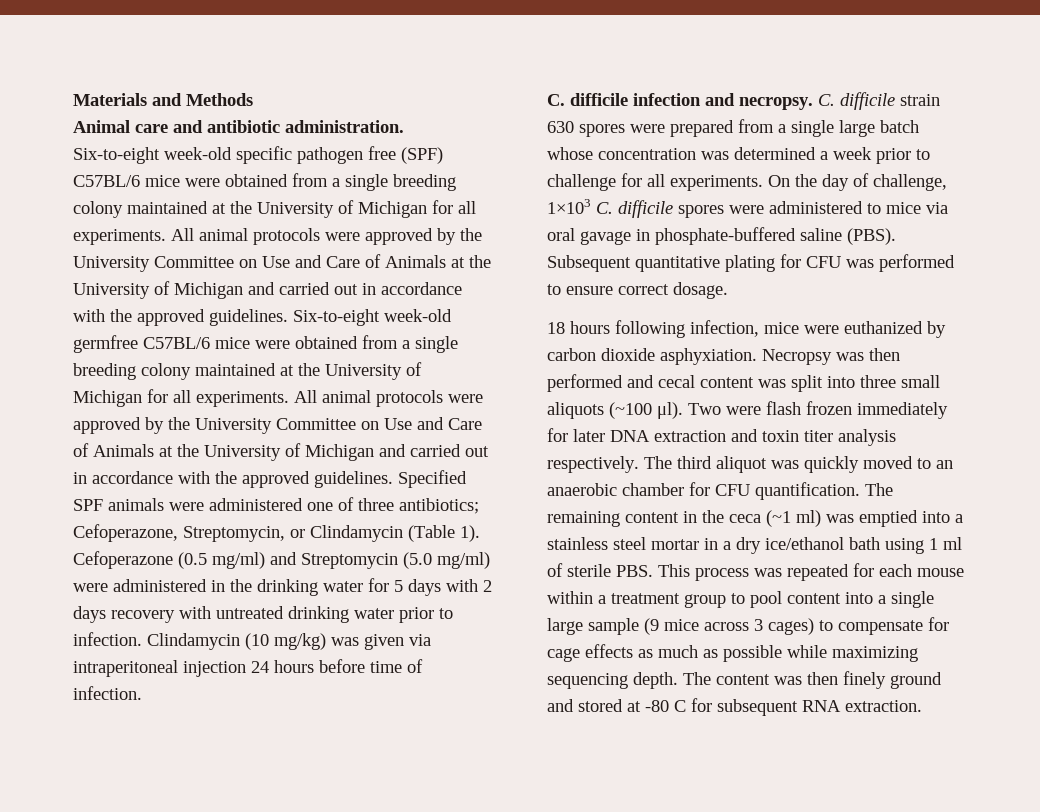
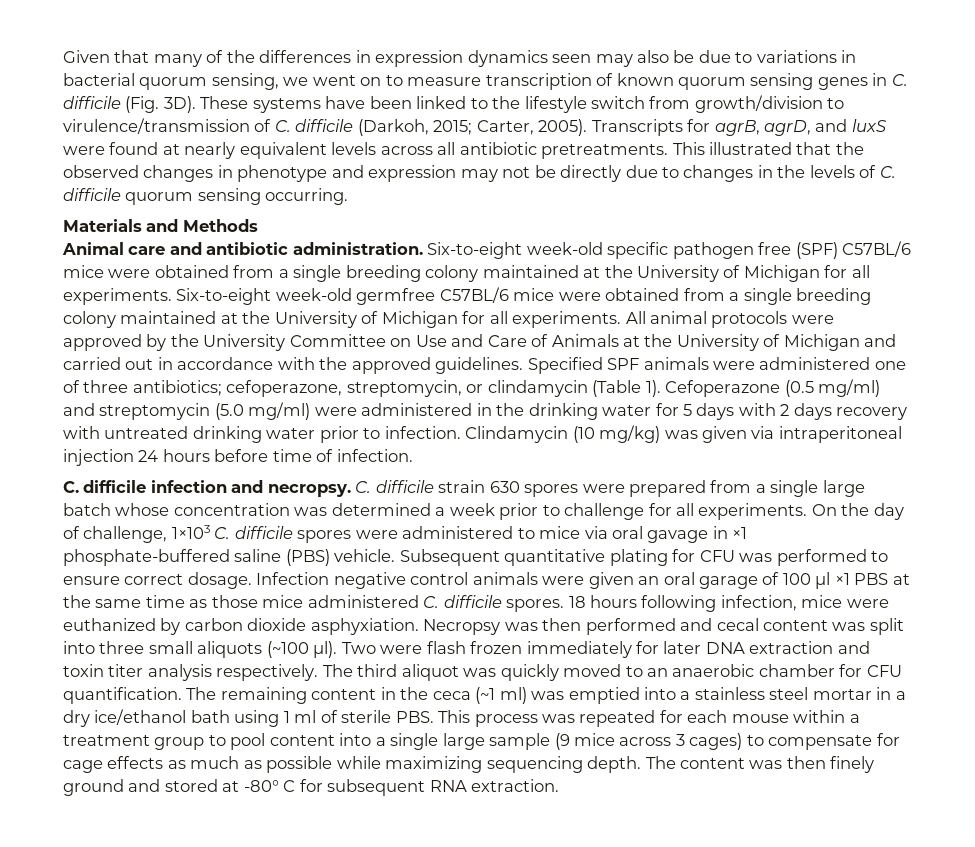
(73, 99) none -> [63,50,857,67] [63,73,908,90] [63,95,845,113] [63,118,887,136] [63,142,864,159] [63,165,896,182] [63,188,349,205] Given that many of the differences in expression dynamics seen may also be due to variations in bacterial quorum sensing, we went on to measure transcription of known quorum sensing genes in C. difficile (Fig. 3D). These systems have been linked to the lifestyle switch from growth/division to virulence/transmission of C. difficile (Darkoh, 2015; Carter, 2005). Transcripts for agrB, agrD, and luxS were found at nearly equivalent levels across all antibiotic pretreatments. This illustrated that the observed changes in phenotype and expression may not be directly due to changes in the levels of C. difficile quorum sensing occurring. //
[171,228,482,245] [73,254,491,272] [73,281,462,299] [73,309,288,326] All animal protocols were approved by the University Committee on Use and Care of Animals at the University of Michigan and carried out in accordance with the approved guidelines. -> (172, 296) none
[73,524,403,542] Cefoperazone, Streptomycin, or Clindamycin -> [226,380,588,397] cefoperazone, streptomycin, or clindamycin
[301,553,398,569] Streptomycin -> [99,403,211,420] streptomycin
(650, 235) none -> [732,527,748,539] ×1
[847,228,896,245] (PBS). -> [285,549,396,566] (PBS) vehicle.
(728, 290) // -> [256,572,910,589] [63,595,565,612] Infection negative control animals were given an oral garage of 100 μl ×1 PBS at the same time as those mice administered C. difficile spores.
[645,700,669,712] -80 -> [243,780,279,792] -80°

